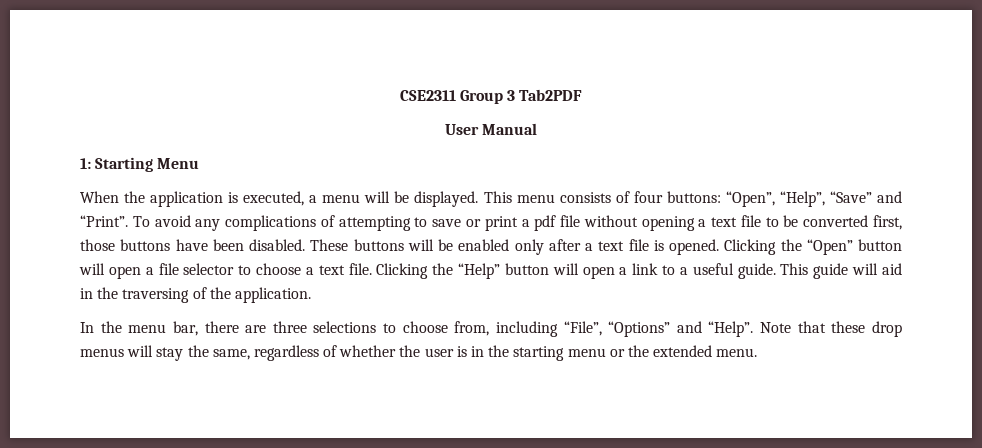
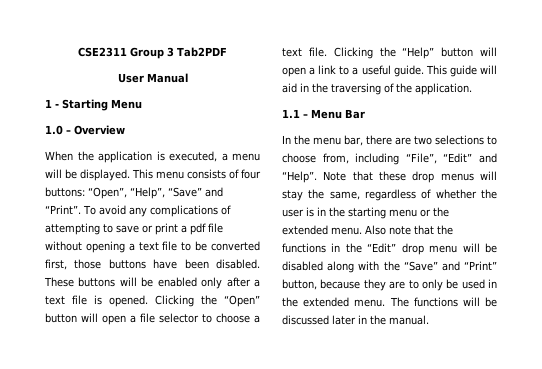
[80,158,91,169] 1: -> [45,99,59,108] 1 -
(200, 163) none -> [45,125,125,135] // 1.0 – Overview
(311, 295) none -> [282,109,365,119] // 1.1 – Menu Bar
[272,321,307,333] three -> [414,136,432,145] two
[608,321,671,337] “Options” -> [443,153,473,163] “Edit”
(758, 352) none -> [365,225,453,235] [282,243,497,255] [282,261,497,273] [282,279,497,291] [282,297,497,307] [282,315,429,325] Also note that the functions in the “Edit” drop menu will be disabled along with the “Save” and “Print” button, because they are to only be used in the extended menu. The functions will be discussed later in the manual.

